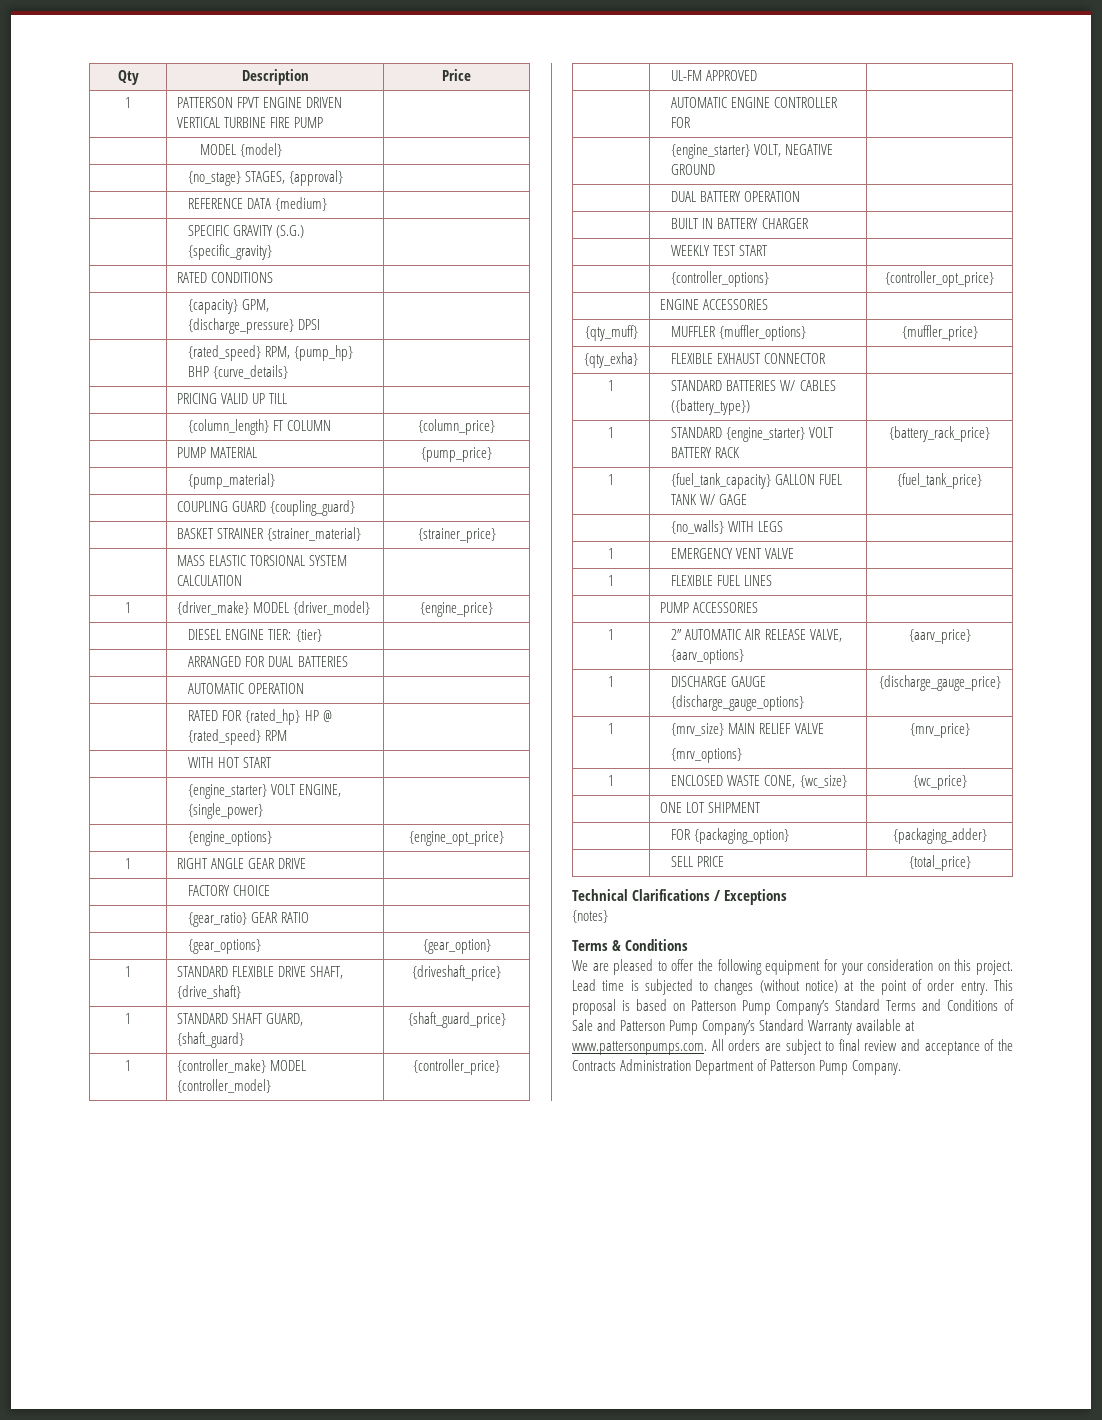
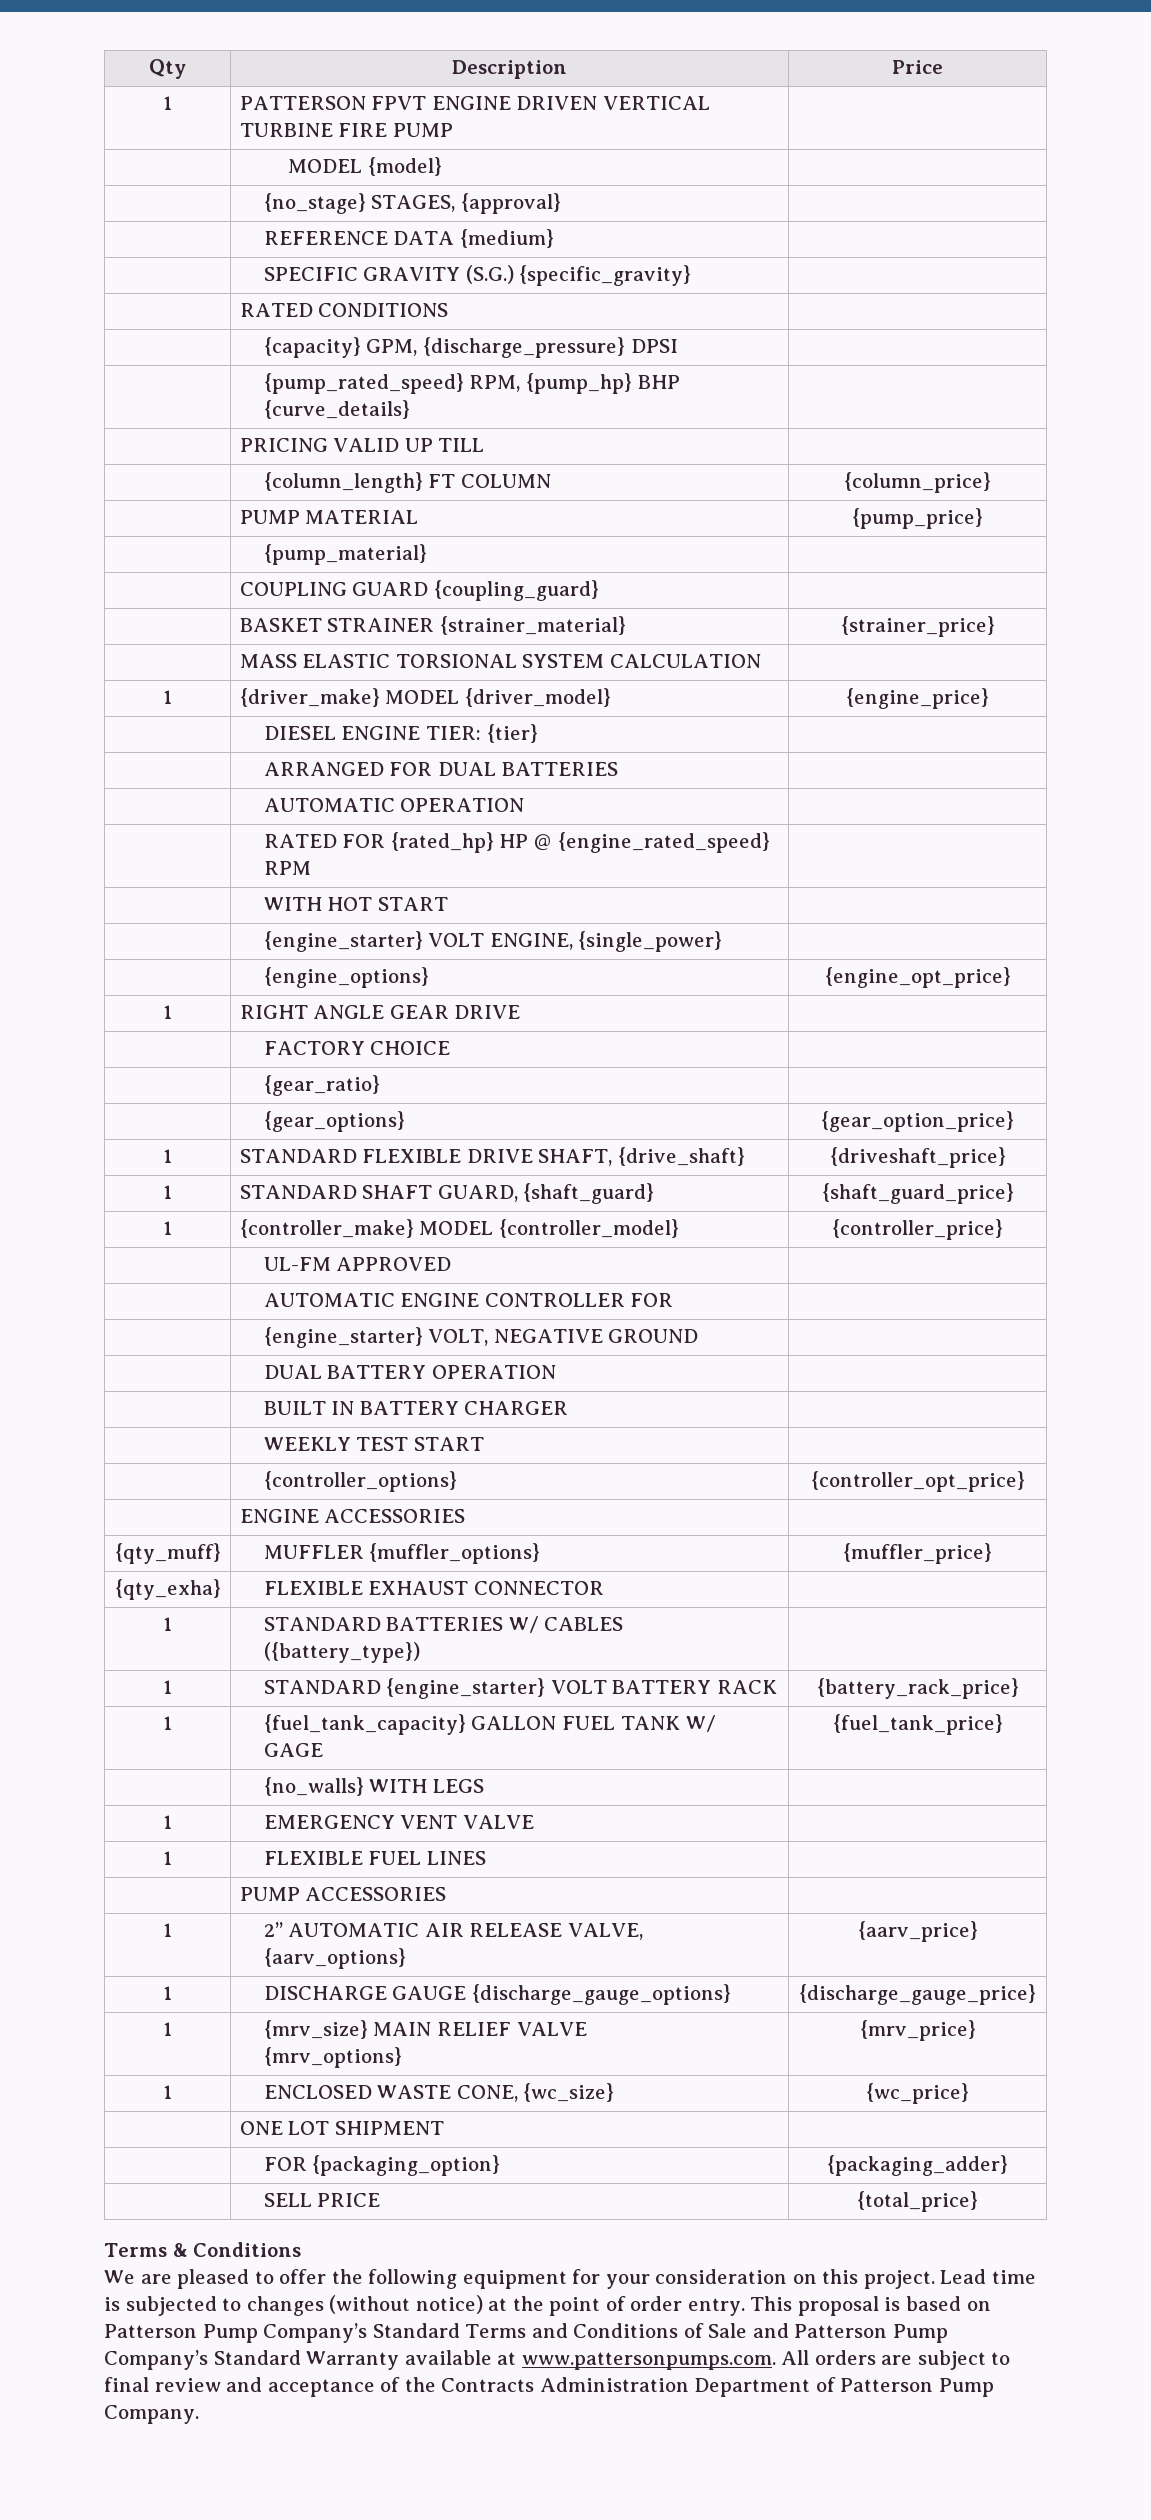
[188,345,262,361] {rated_speed} -> [263,373,464,394] {pump_rated_speed}
[188,729,262,745] {rated_speed} -> [557,832,770,853] {engine_rated_speed}
[251,912,310,923] GEAR RATIO -> (380, 1085) none
[422,939,491,954] {gear_option} -> [821,1111,1014,1132] {gear_option_price}
[572,889,788,905] [572,910,608,923] // Technical Clarifications / Exceptions // {notes} -> (978, 2201) none

